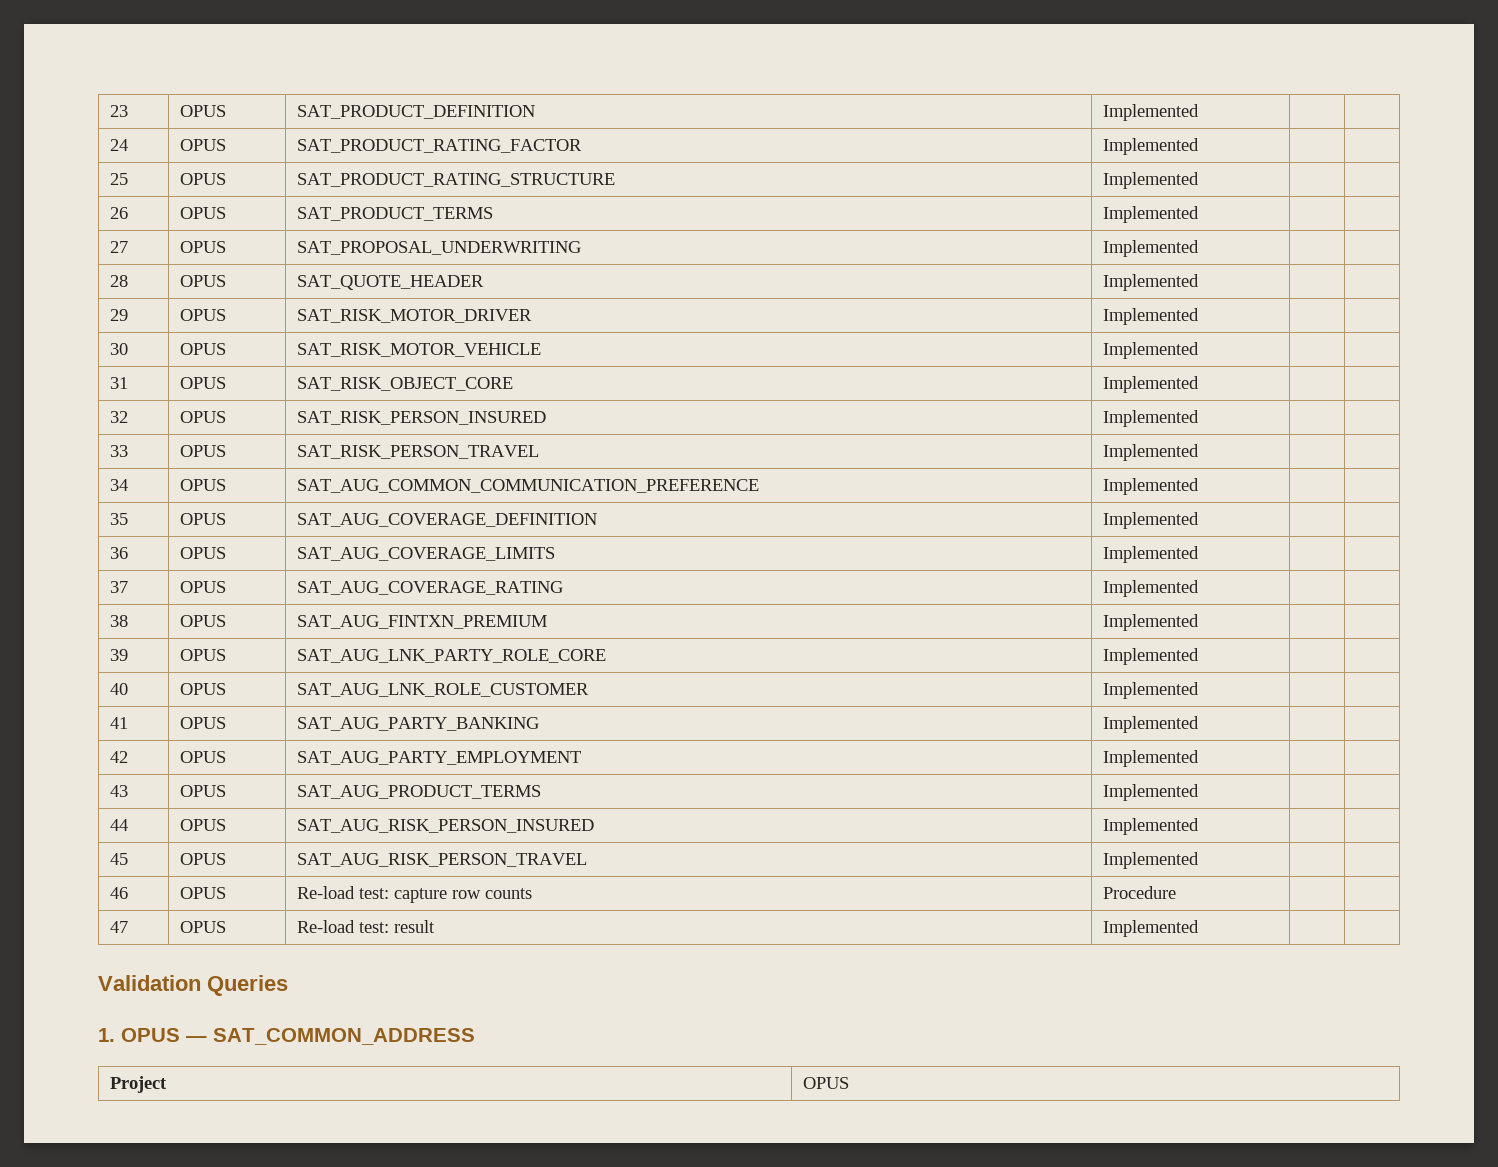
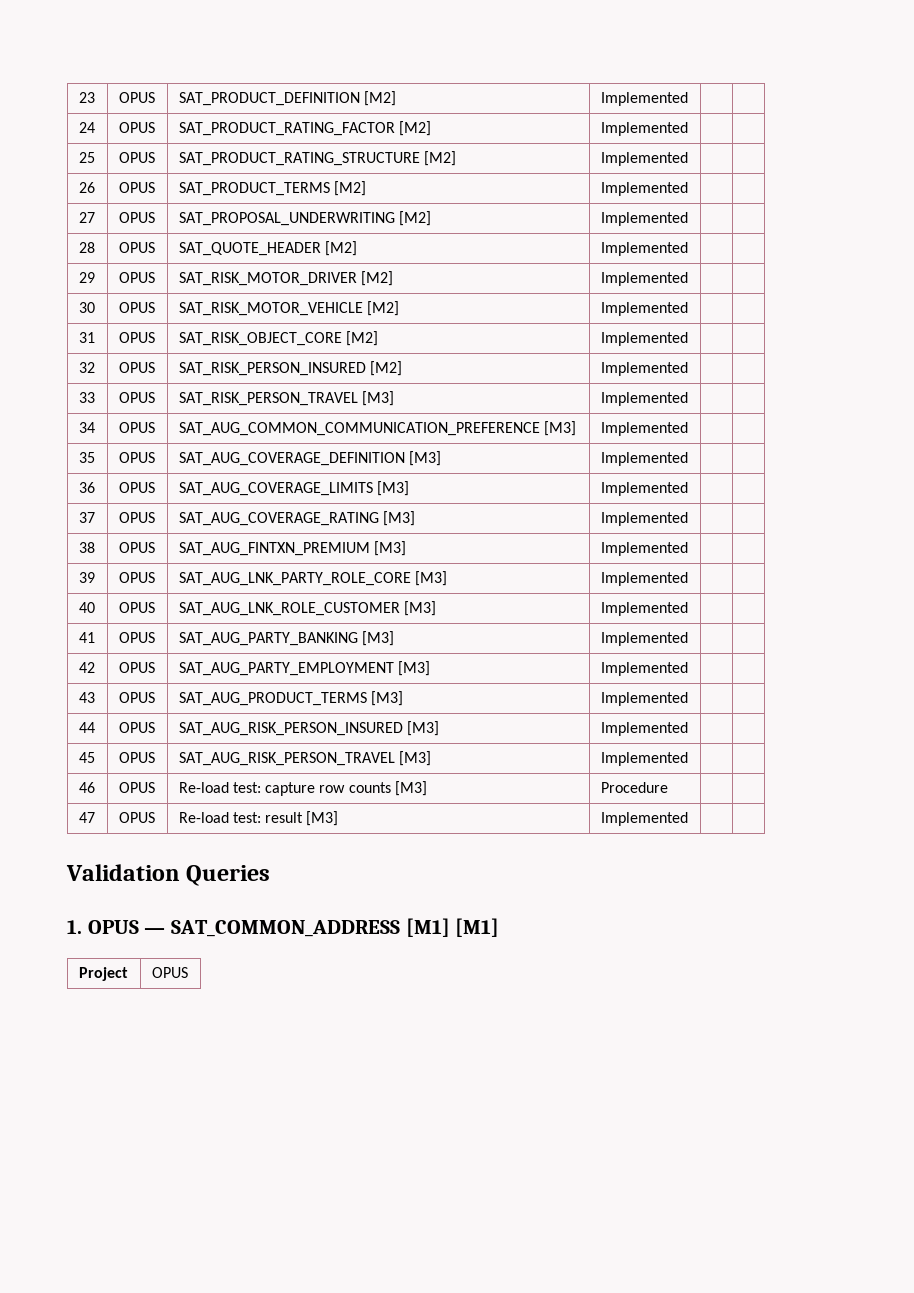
(535, 112) none -> [363,91,396,106] [M2]
(582, 146) none -> [398,121,431,136] [M2]
(615, 180) none -> [423,151,456,166] [M2]
(493, 214) none -> [333,181,366,196] [M2]
(581, 248) none -> [398,211,431,226] [M2]
(484, 282) none -> [324,241,357,256] [M2]
(532, 316) none -> [360,271,393,286] [M2]
(541, 350) none -> [366,301,399,316] [M2]
(513, 384) none -> [345,331,378,346] [M2]
(546, 418) none -> [369,361,402,376] [M2]
(539, 452) none -> [361,391,394,406] [M3]
(759, 486) none -> [543,421,576,436] [M3]
(597, 520) none -> [408,451,441,466] [M3]
(555, 554) none -> [376,481,409,496] [M3]
(563, 588) none -> [382,511,415,526] [M3]
(547, 622) none -> [373,541,406,556] [M3]
(606, 656) none -> [414,571,447,586] [M3]
(589, 690) none -> [403,601,436,616] [M3]
(539, 724) none -> [361,631,394,646] [M3]
(581, 758) none -> [397,661,430,676] [M3]
(541, 792) none -> [370,691,403,706] [M3]
(594, 826) none -> [406,721,439,736] [M3]
(587, 860) none -> [398,751,431,766] [M3]
(532, 893) none -> [395,781,428,796] [M3]
(435, 926) none -> [306,811,339,826] [M3]
(475, 1036) none -> [405,918,500,937] [M1] [M1]

